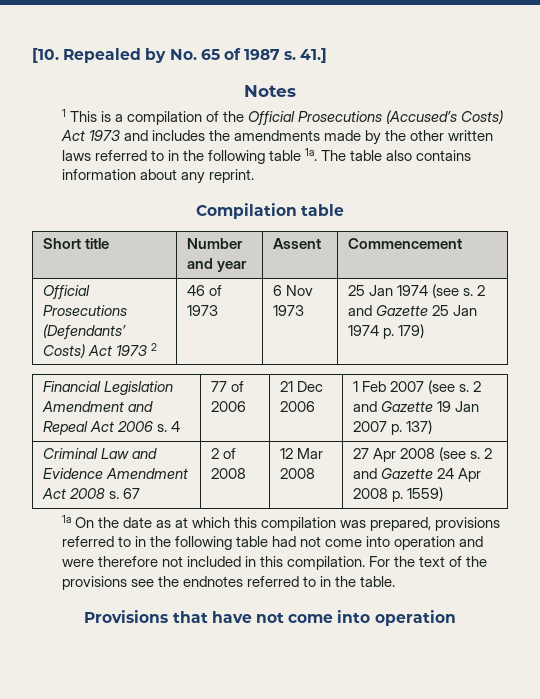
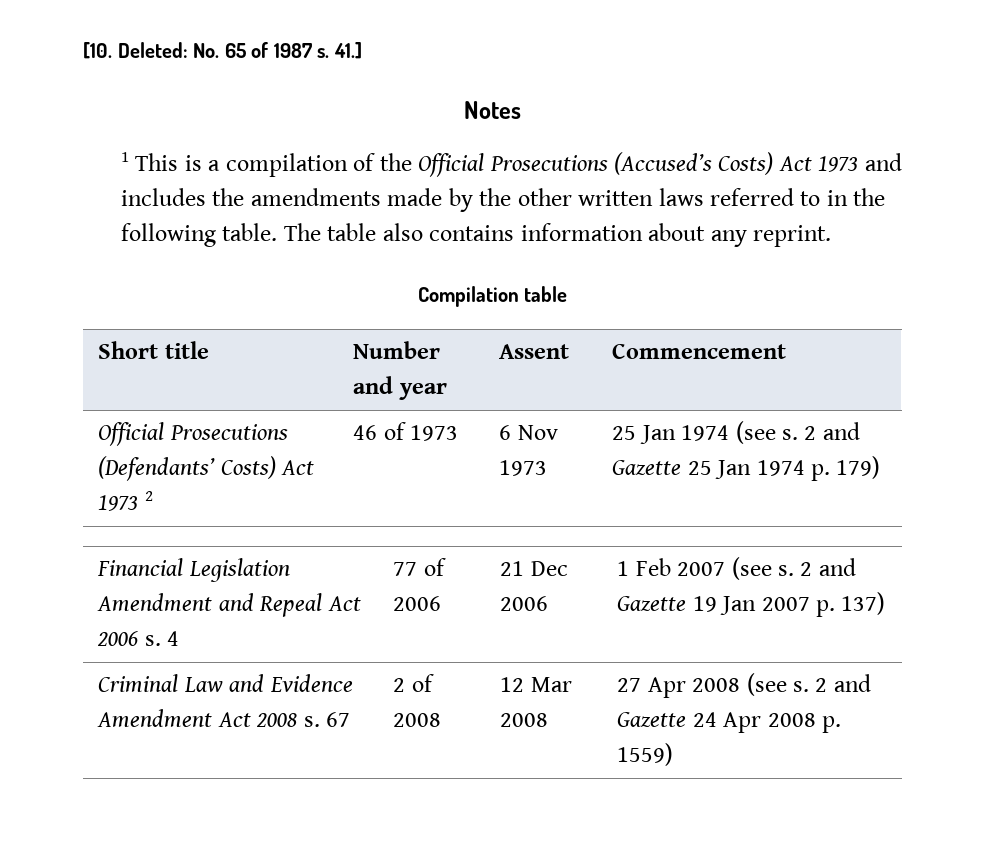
[63,48,167,63] Repealed by -> [117,42,188,58] Deleted:
[269,148,318,161] table 1a. -> [222,223,278,241] table.
[61,515,501,531] [61,536,484,550] [61,556,488,570] [61,576,396,590] [84,610,456,626] // 1a On the date as at which this compilation was prepared, provisions referred to in the following table had not come into operation and were therefore not included in this compilation. For the text of the provisions see the endnotes referred to in the table. // Provisions that have not come into operation -> (674, 754) none

